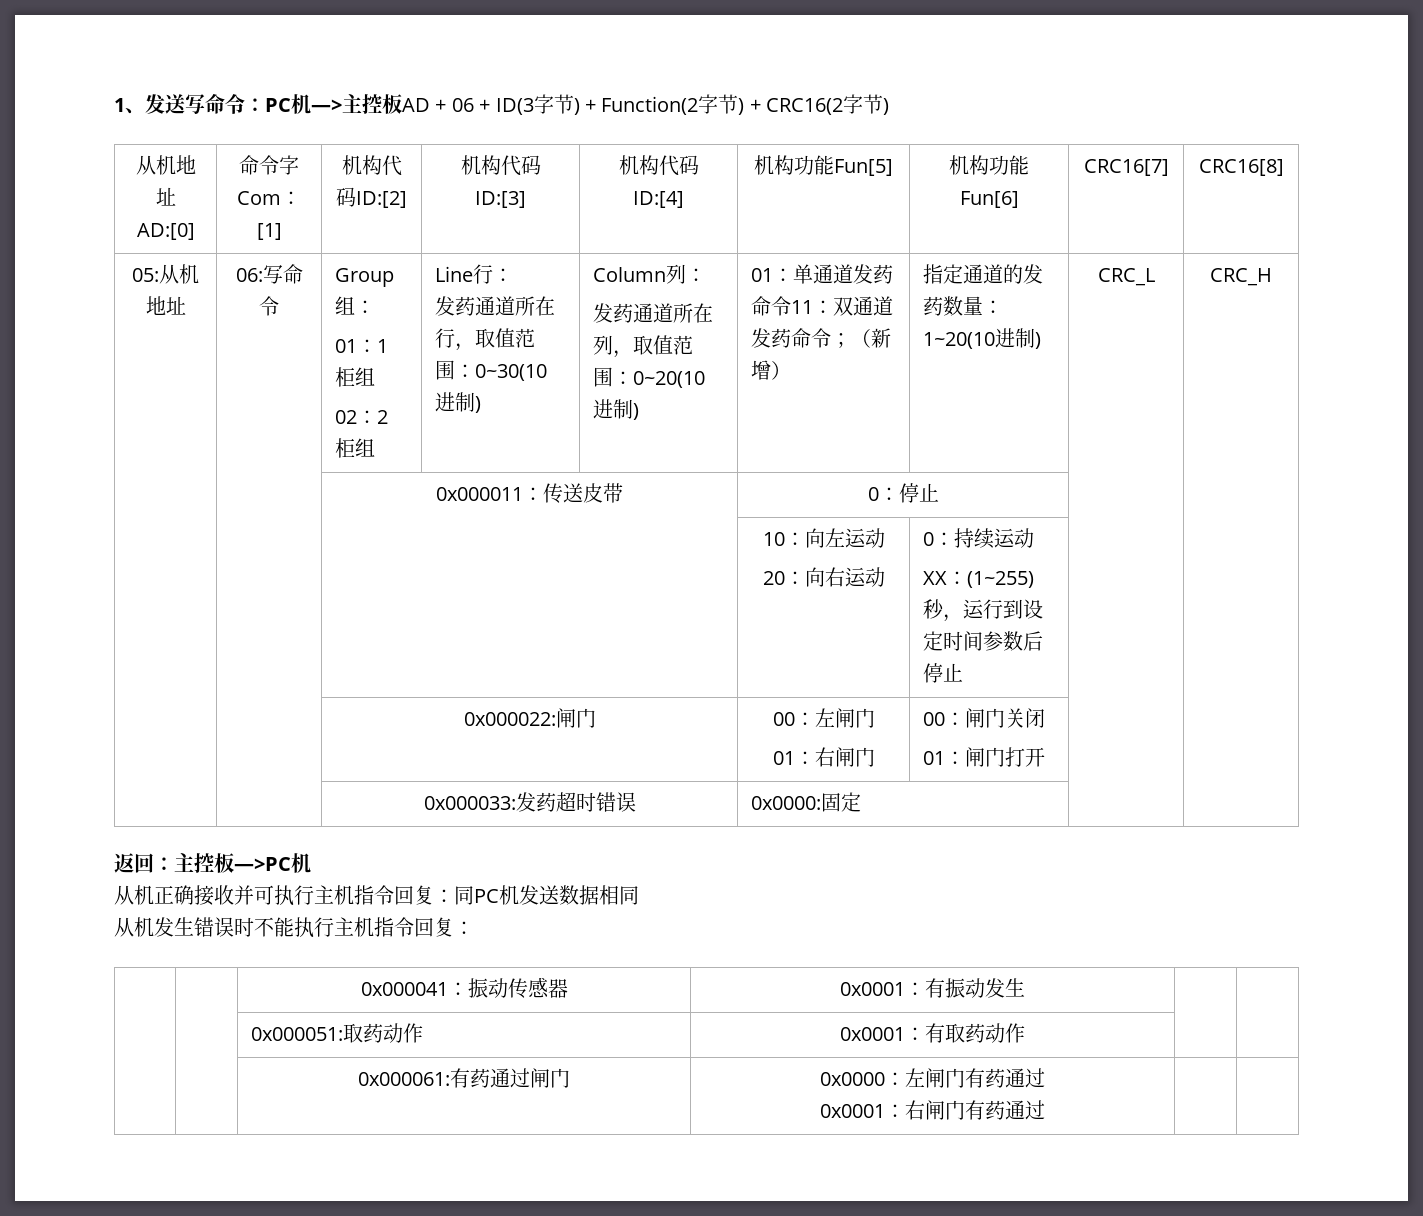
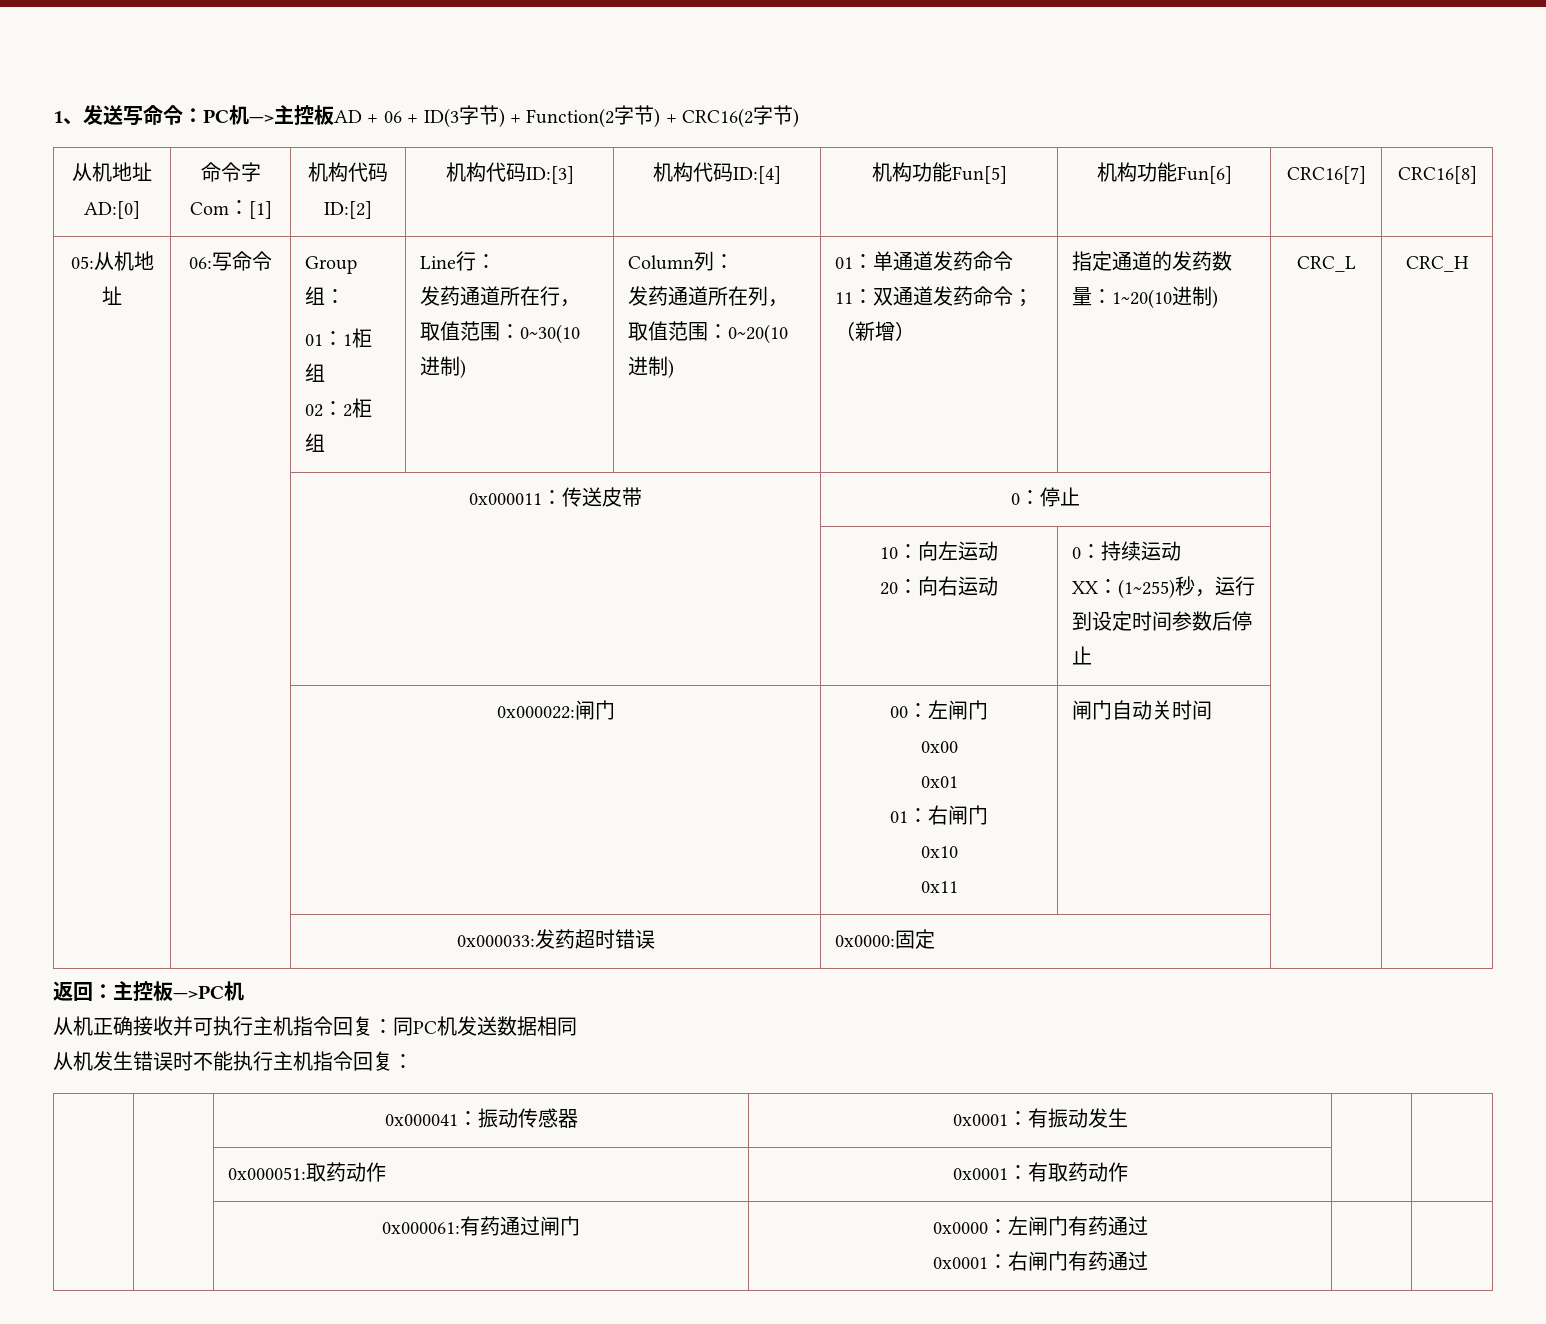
(875, 718) none -> [920,741,958,753] [920,776,958,788] // 0x00 // 0x01
[923,708,1046,728] [923,747,1046,767] | 00：闸门关闭 // 01：闸门打开 -> [920,846,958,858] [920,881,958,893] [1072,700,1213,720] // 0x10 // 0x11 | 闸门自动关时间

